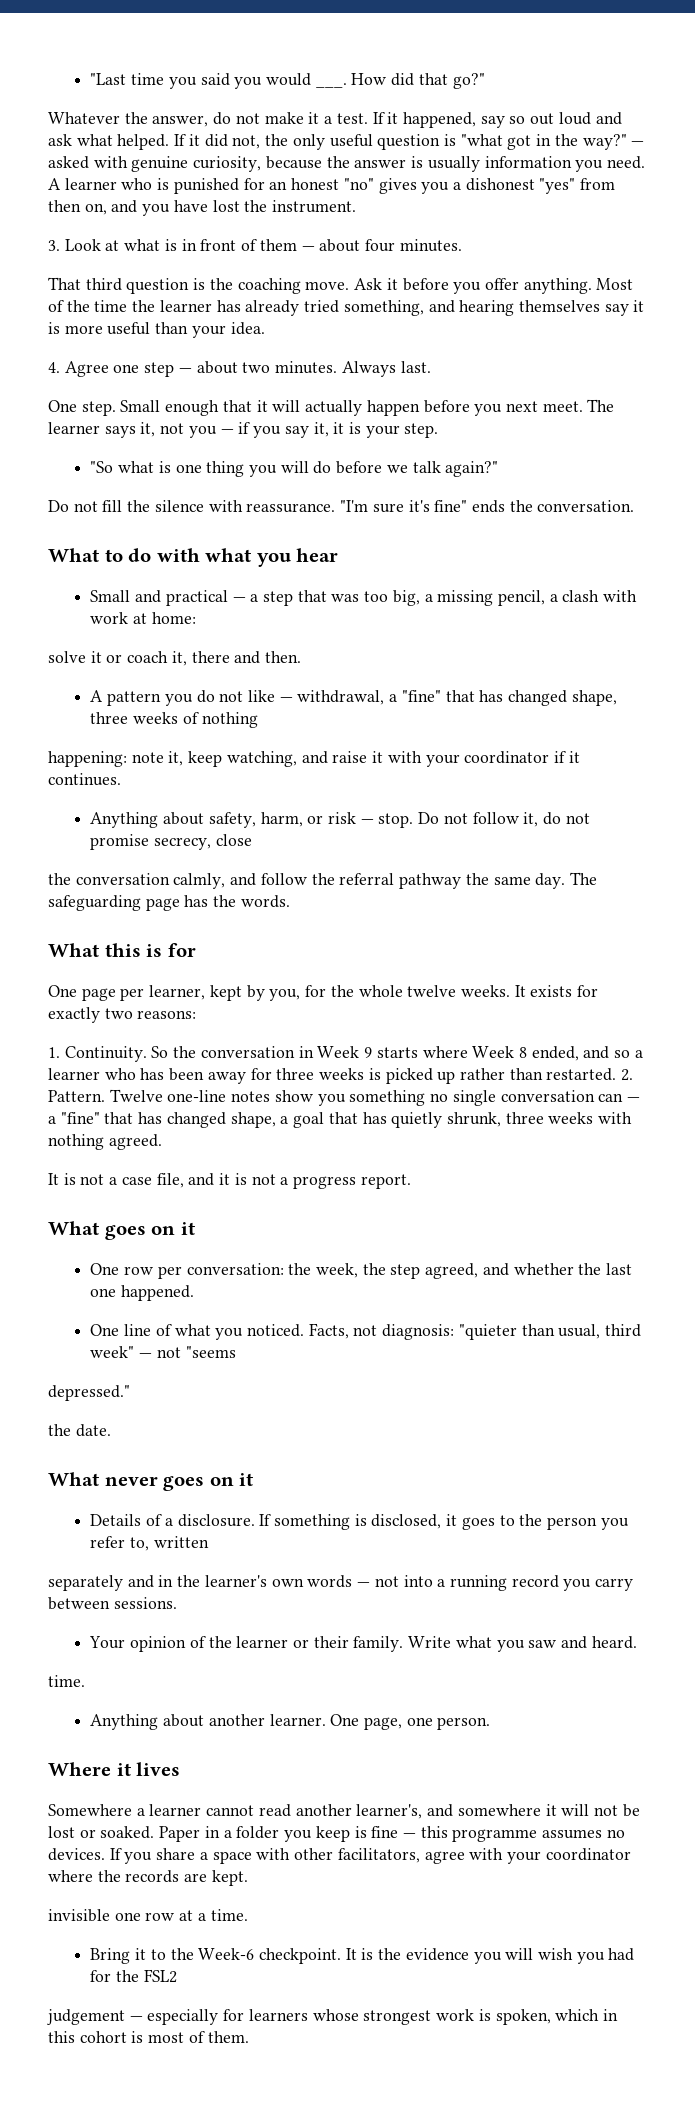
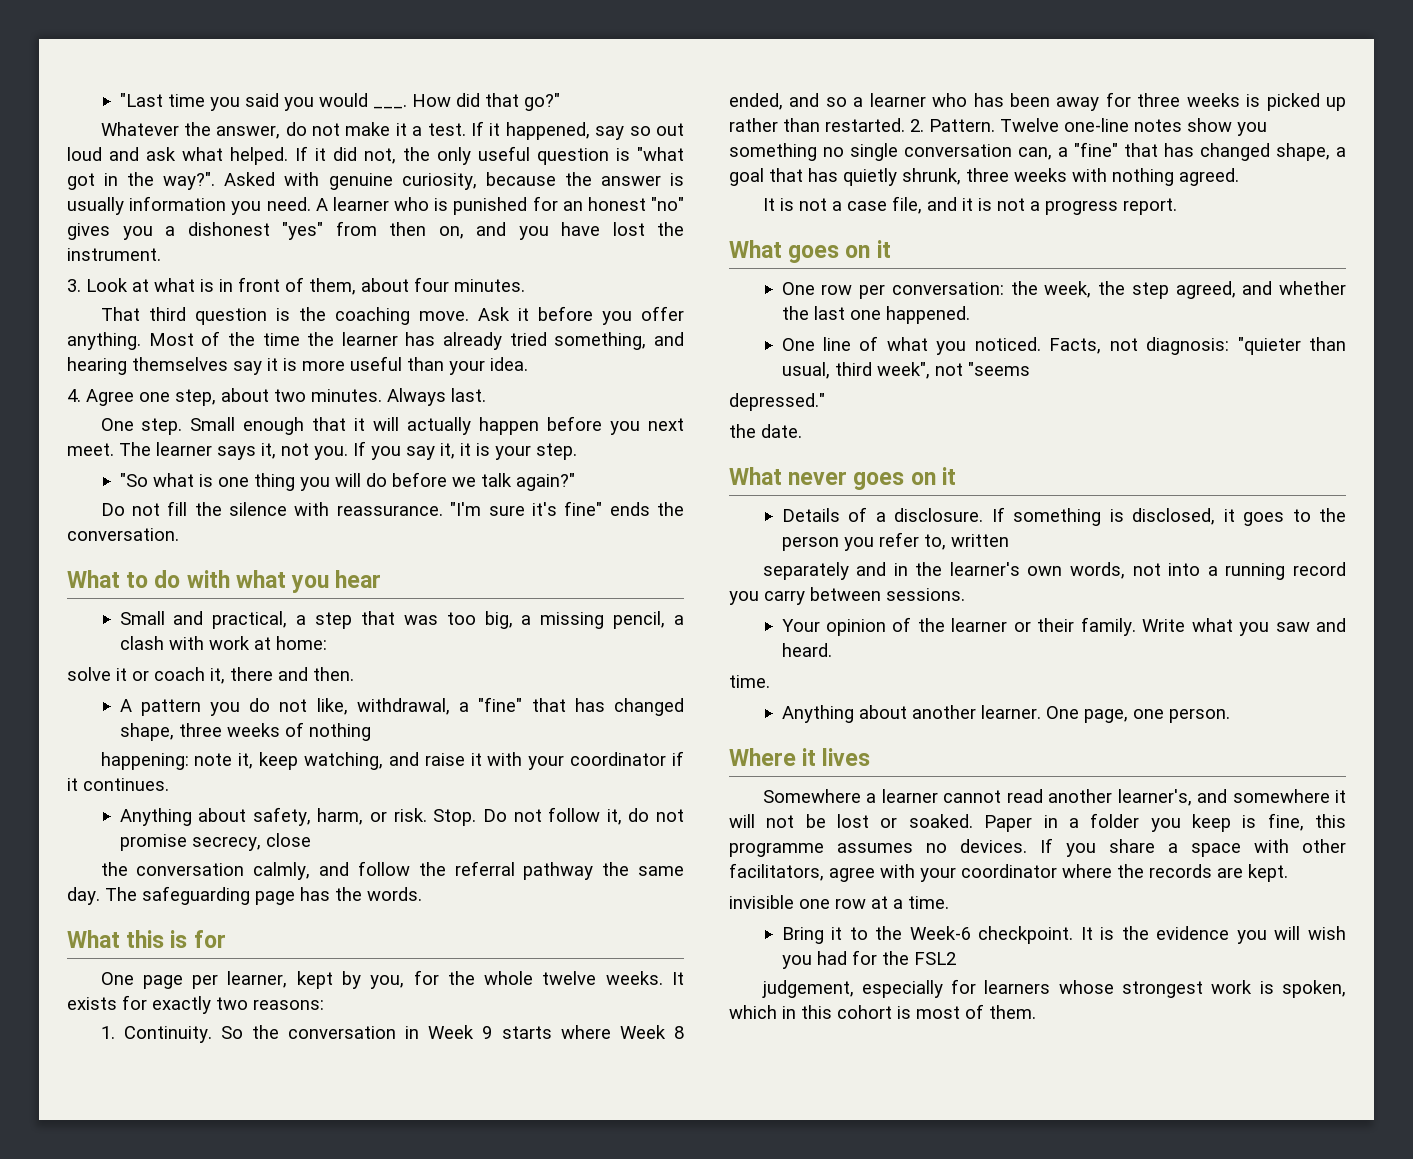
[582,134,645,150] [48,156,89,169] way?" — asked -> [163,172,276,190] way?". Asked
[259,239,315,251] them — -> [309,278,356,295] them,
[144,362,192,377] step — -> [175,389,216,406] step,
[188,422,251,438] you — if -> [314,441,366,460] you. If
[165,590,246,606] practical — -> [212,611,288,629] practical,
[247,690,293,702] like — -> [316,698,348,715] like,
[327,812,414,828] risk — stop. -> [393,808,477,826] risk. Stop.
[598,1093,640,1102] can — -> [1018,147,1052,160] can,
[90,1346,153,1358] week" — -> [876,362,930,379] week",
[307,1575,371,1588] words — -> [1070,562,1126,579] words,
[371,1826,416,1838] fine — -> [1267,813,1304,831] fine,
[47,2009,143,2025] judgement — -> [761,980,854,998] judgement,

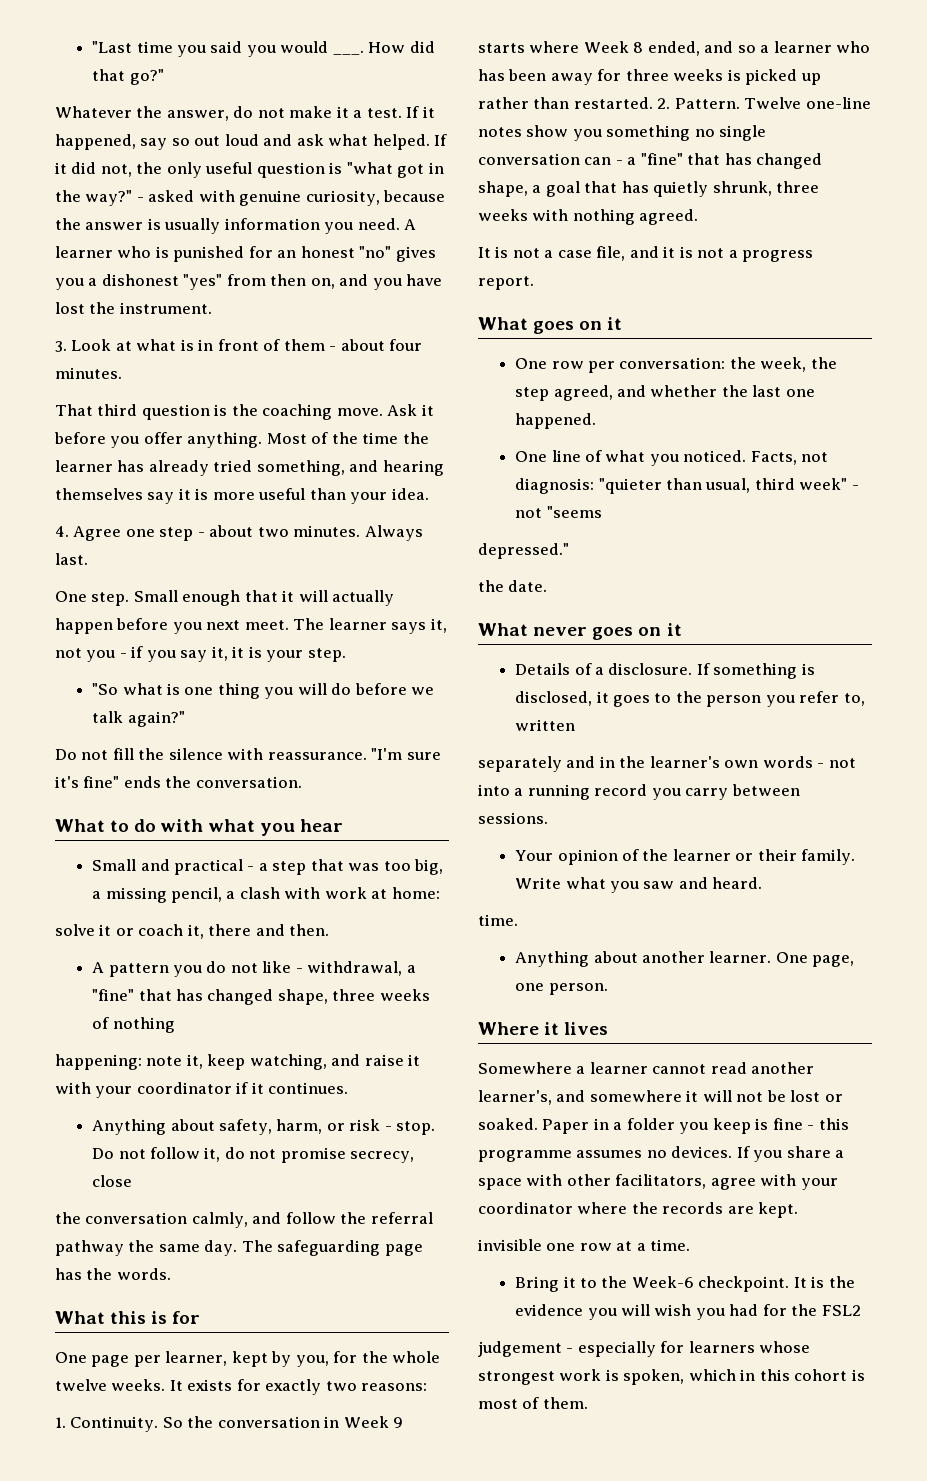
[163,172,276,190] way?". Asked -> [85,190,195,206] way?" - asked
[309,278,356,295] them, -> [283,339,337,351] them -
[175,389,216,406] step, -> [159,527,205,541] step -
[314,441,366,460] you. If -> [86,646,144,662] you - if
[212,611,288,629] practical, -> [174,859,255,875] practical -
[316,698,348,715] like, -> [262,961,303,973] like -
[393,808,477,826] risk. Stop. -> [349,1119,436,1135] risk - stop.
[1018,147,1052,160] can, -> [584,157,623,165] can -
[876,362,930,379] week", -> [799,478,859,490] week" -
[1070,562,1126,579] words, -> [762,756,825,768] words -
[1267,813,1304,831] fine, -> [772,1118,815,1130] fine -
[761,980,854,998] judgement, -> [478,1341,574,1357] judgement -

